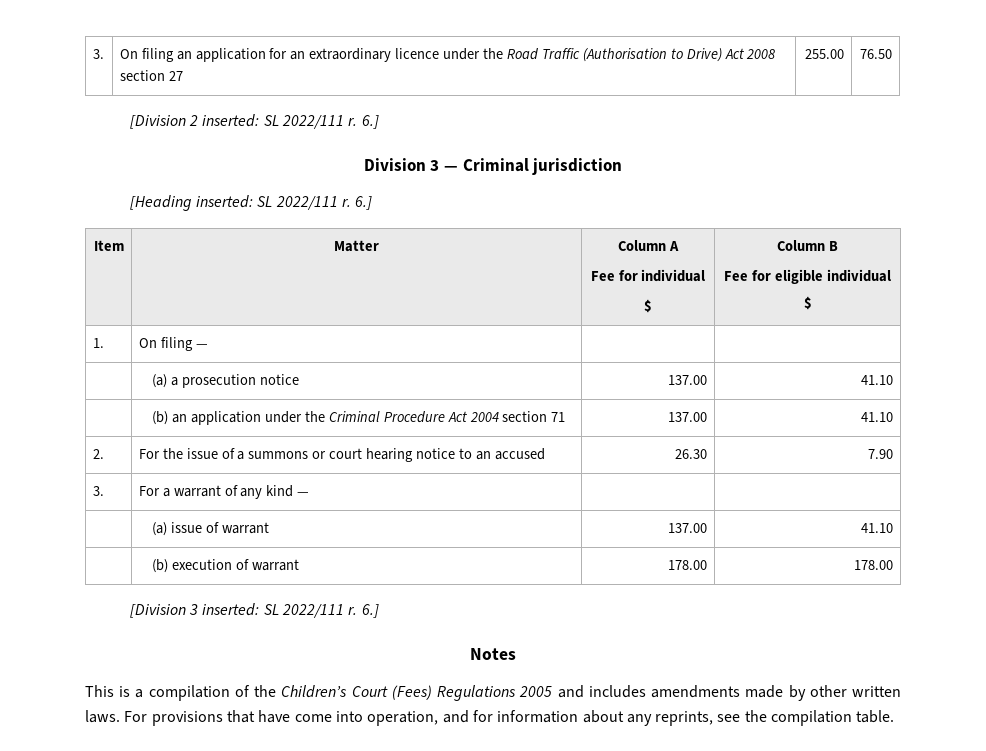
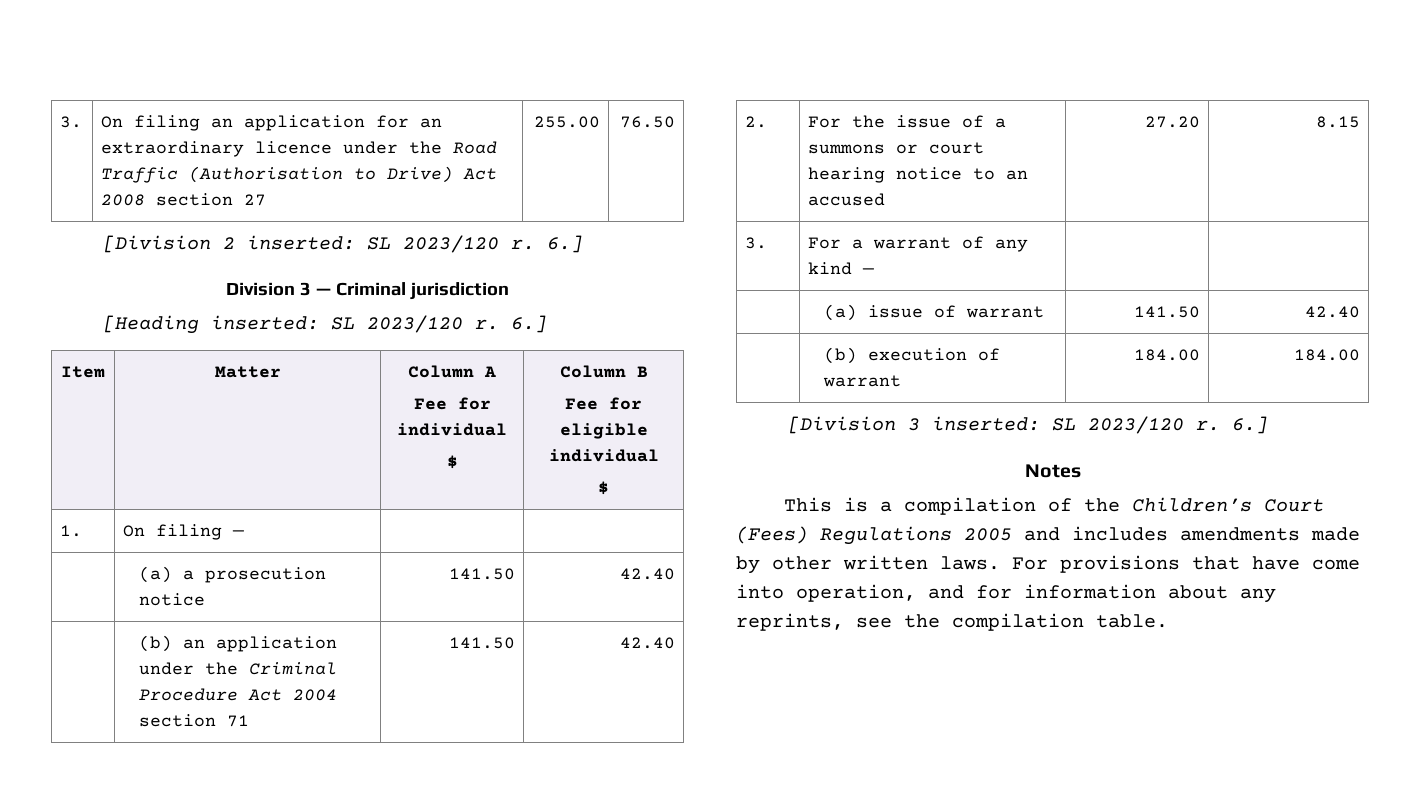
[281,115,344,129] 2022/111 -> [403,235,500,253] 2023/120
[275,196,338,210] 2022/111 -> [367,315,464,333] 2023/120
[668,375,708,385] [861,375,894,385] 137.00 | 41.10 -> [448,568,515,580] [619,568,675,580] 141.50 | 42.40
[668,412,708,422] [861,412,894,422] 137.00 | 41.10 -> [448,637,515,649] [619,637,675,649] 141.50 | 42.40
[675,449,708,459] [868,449,894,459] 26.30 | 7.90 -> [1144,116,1200,128] [1315,116,1360,128] 27.20 | 8.15
[668,523,708,533] [861,523,894,533] 137.00 | 41.10 -> [1133,306,1200,318] [1304,306,1360,318] 141.50 | 42.40
[668,560,708,570] [854,560,894,570] 178.00 | 178.00 -> [1133,349,1200,361] [1293,349,1360,361] 184.00 | 184.00
[281,604,344,618] 2022/111 -> [1088,416,1185,434] 2023/120

